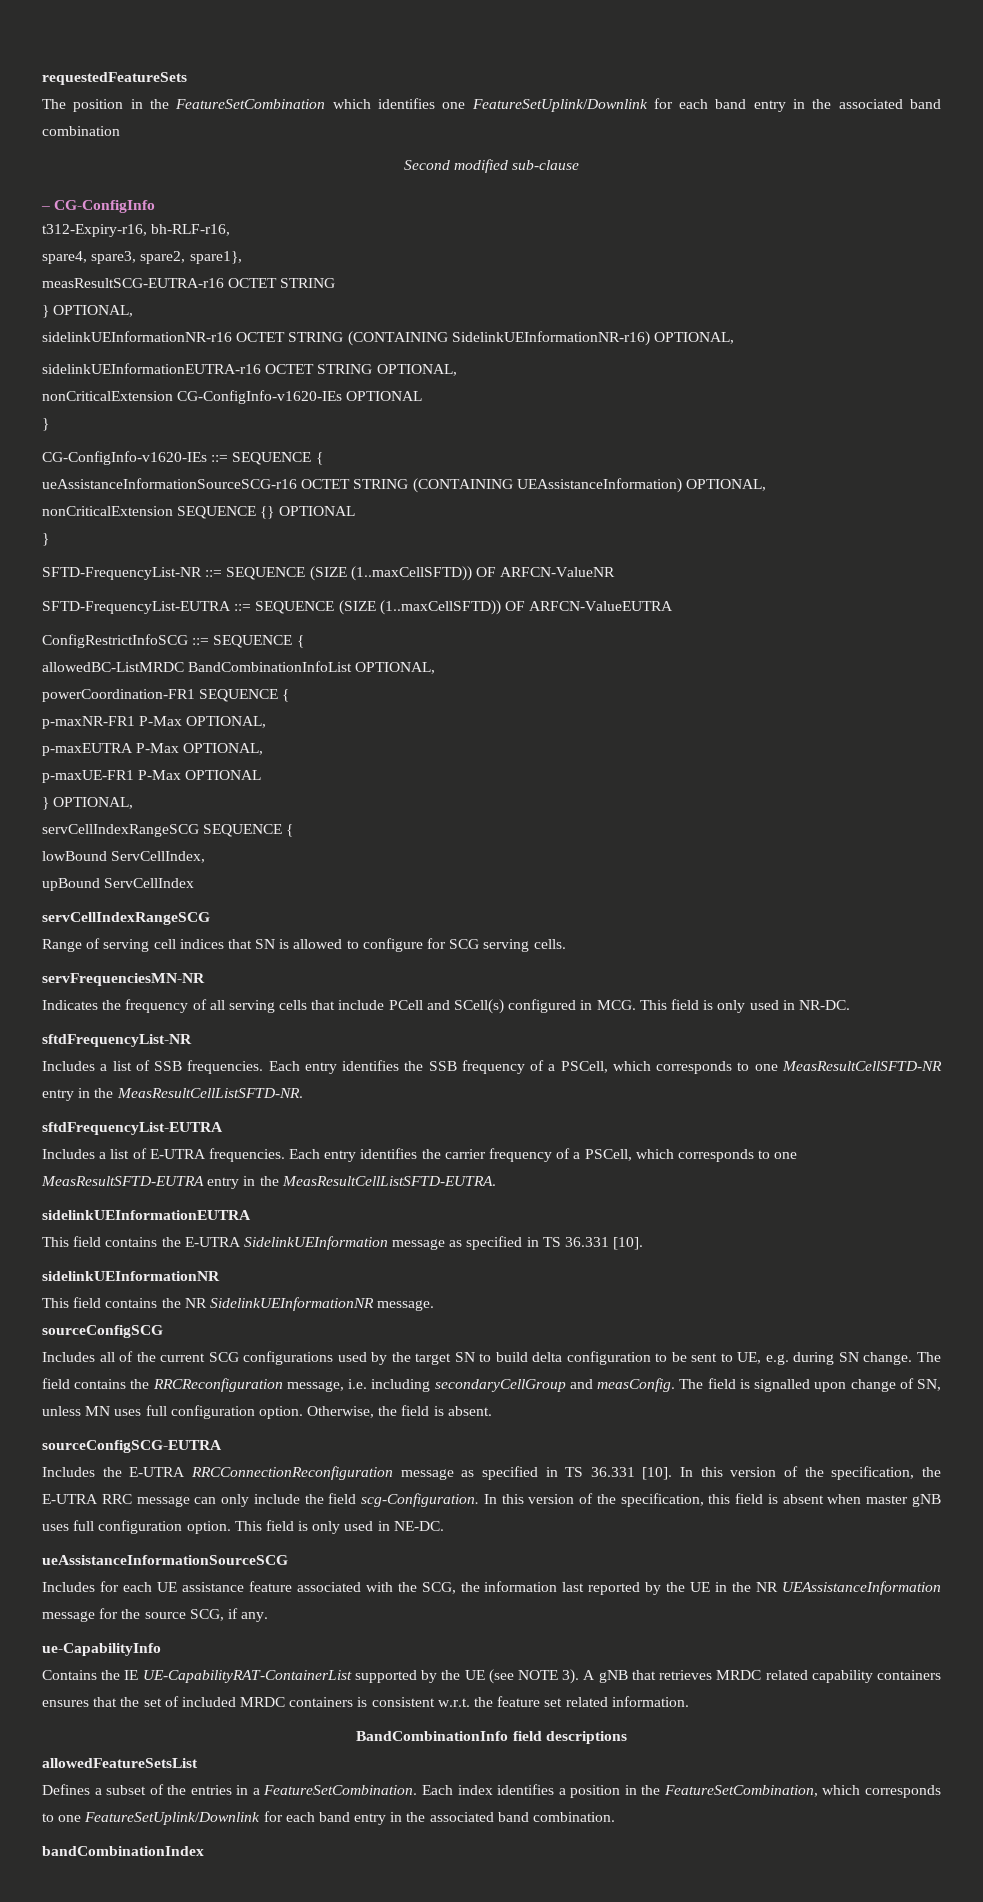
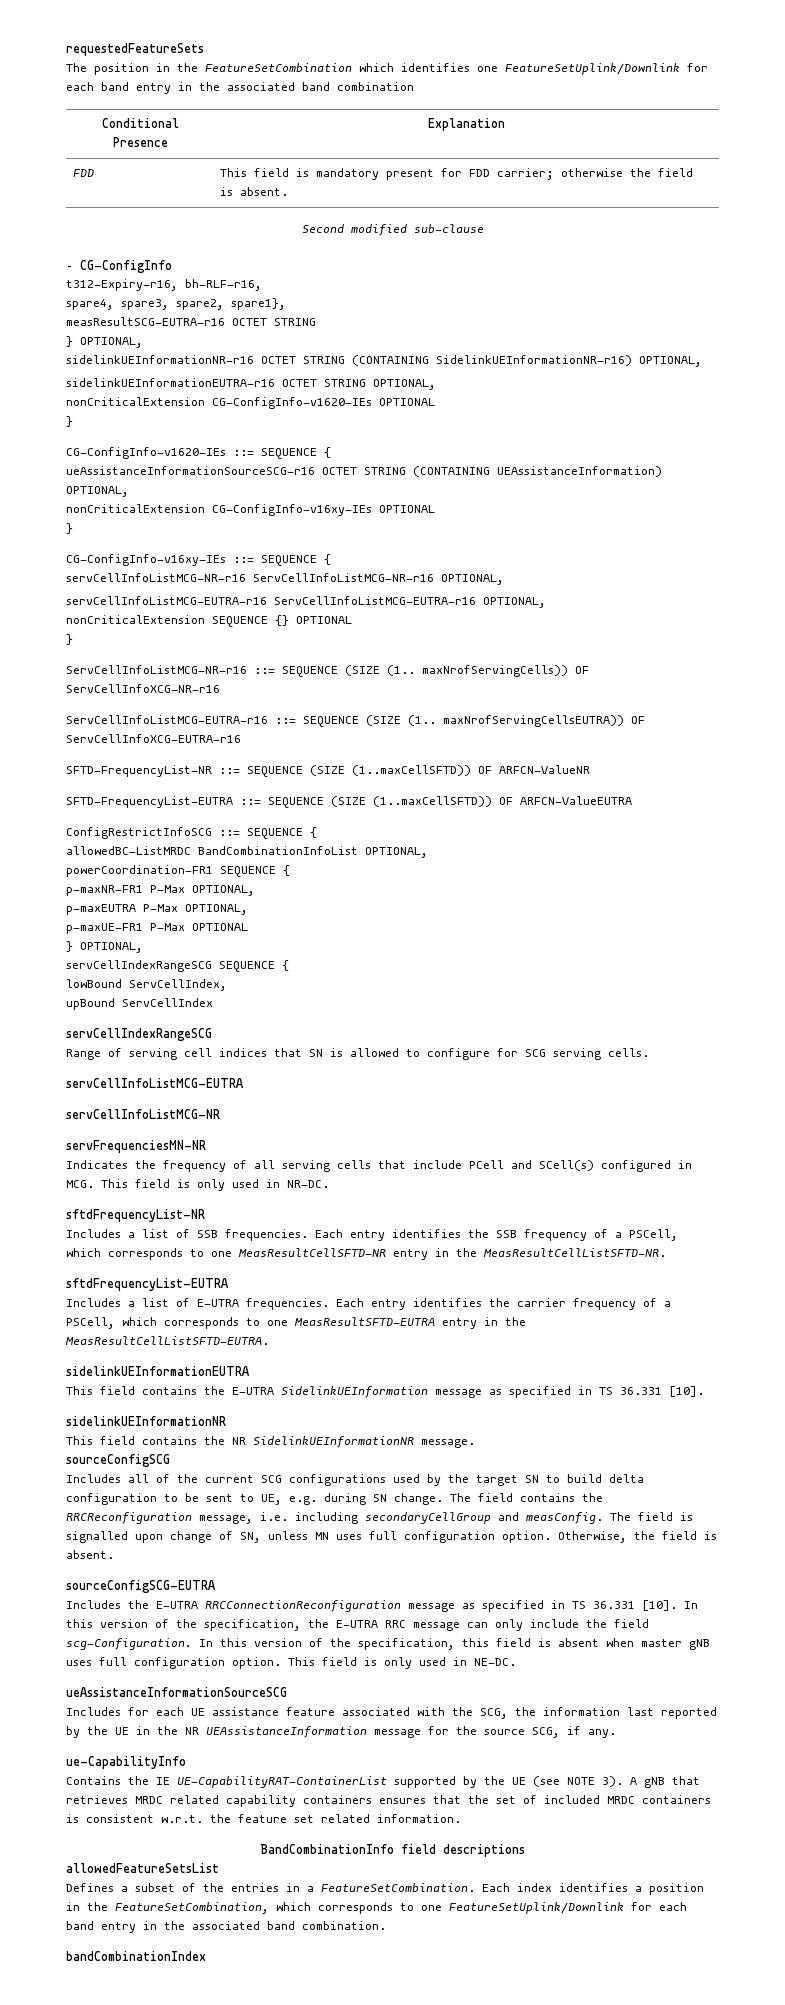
(120, 131) none -> [101,118,179,128] [112,137,168,147] [427,118,505,131] [72,169,94,177] [219,168,693,180] [219,187,288,196] // Conditional Presence | Explanation // FDD | This field is mandatory present for FDD carrier; otherwise the field is absent.
(766, 485) none -> [66,504,435,516] [66,523,73,534] [66,554,331,566] [66,573,504,585] [66,596,546,608] // nonCriticalExtension CG-ConfigInfo-v16xy-IEs OPTIONAL // } // CG-ConfigInfo-v16xy-IEs ::= SEQUENCE { // servCellInfoListMCG-NR-r16 ServCellInfoListMCG-NR-r16 OPTIONAL, // servCellInfoListMCG-EUTRA-r16 ServCellInfoListMCG-EUTRA-r16 OPTIONAL,
(49, 539) none -> [66,665,589,677] [66,684,220,693] [66,715,645,727] [66,734,241,743] // ServCellInfoListMCG-NR-r16 ::= SEQUENCE (SIZE (1.. maxNrofServingCells)) OF ServCellInfoXCG-NR-r16 // ServCellInfoListMCG-EUTRA-r16 ::= SEQUENCE (SIZE (1.. maxNrofServingCellsEUTRA)) OF ServCellInfoXCG-EUTRA-r16
(566, 944) none -> [66,1078,243,1088] [66,1109,220,1119] // servCellInfoListMCG-EUTRA // servCellInfoListMCG-NR

